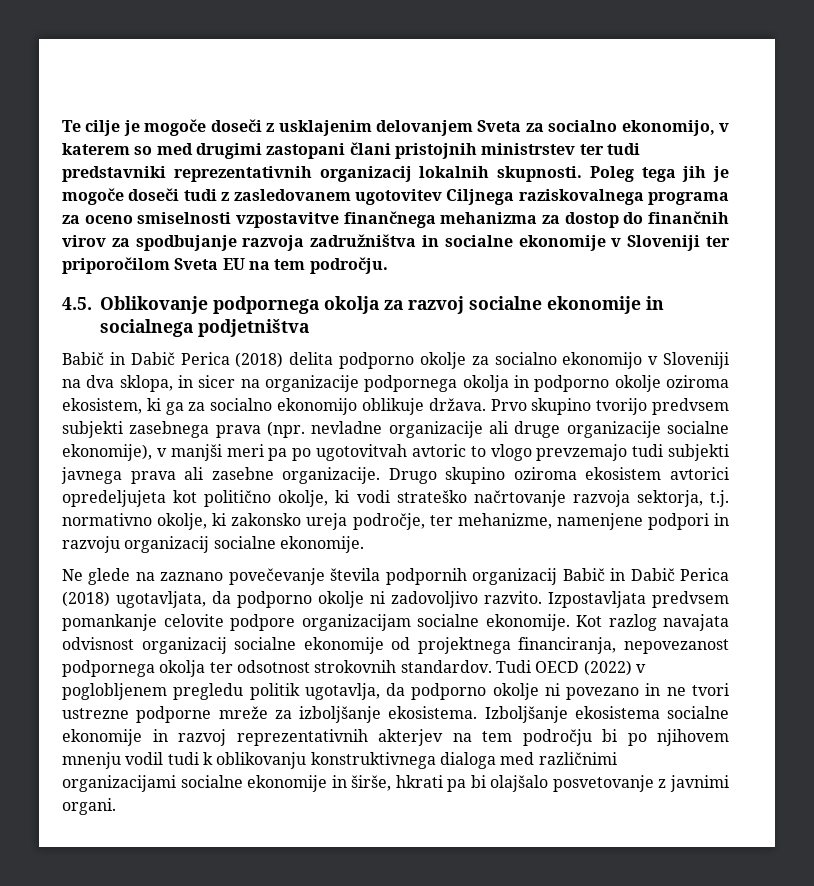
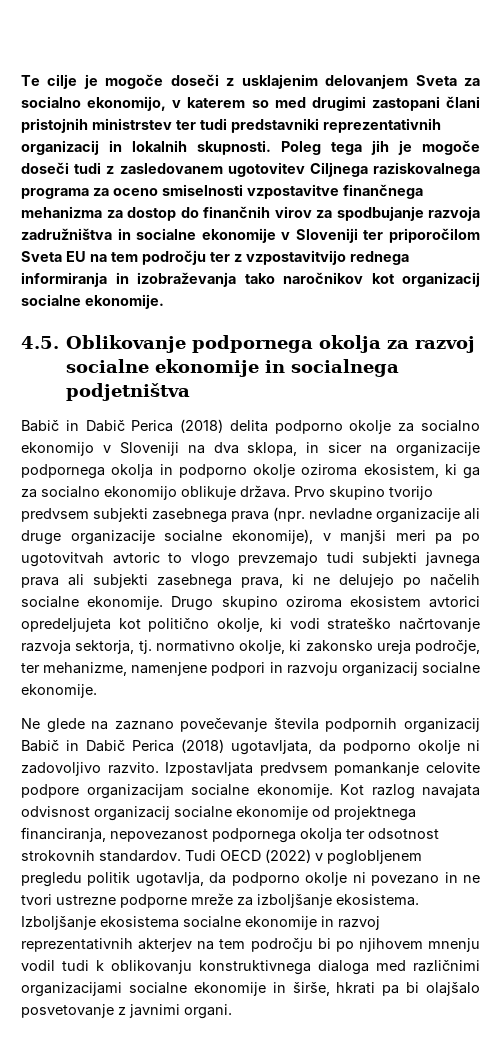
(412, 174) none -> [109,140,122,152] in
[309,257,388,274] področju. -> [142,250,409,265] [21,272,480,287] [21,294,164,309] področju ter z vzpostavitvijo rednega informiranja in izobraževanja tako naročnikov kot organizacij socialne ekonomije.
[211,467,381,484] zasebne organizacije. -> [93,574,480,589] [21,596,164,610] subjekti zasebnega prava, ki ne delujejo po načelih socialne ekonomije.
[710,490,730,507] t.j. -> [138,640,152,654] tj.

